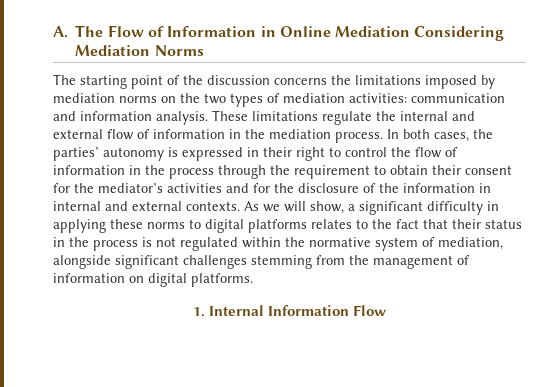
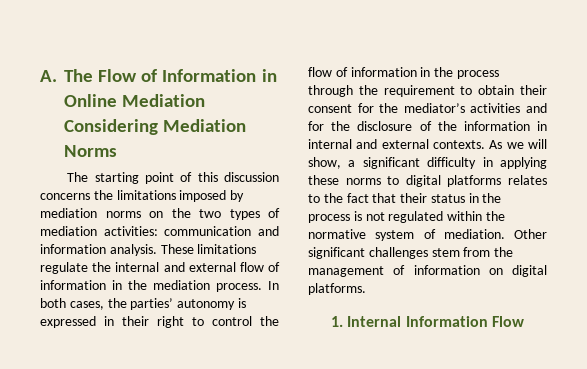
[183,75,203,85] the -> [197,172,218,182] this
[438,237,503,250] [53,255,111,269] mediation, alongside -> [443,229,547,239] mediation. Other
[251,255,312,269] stemming -> [431,248,460,257] stem

